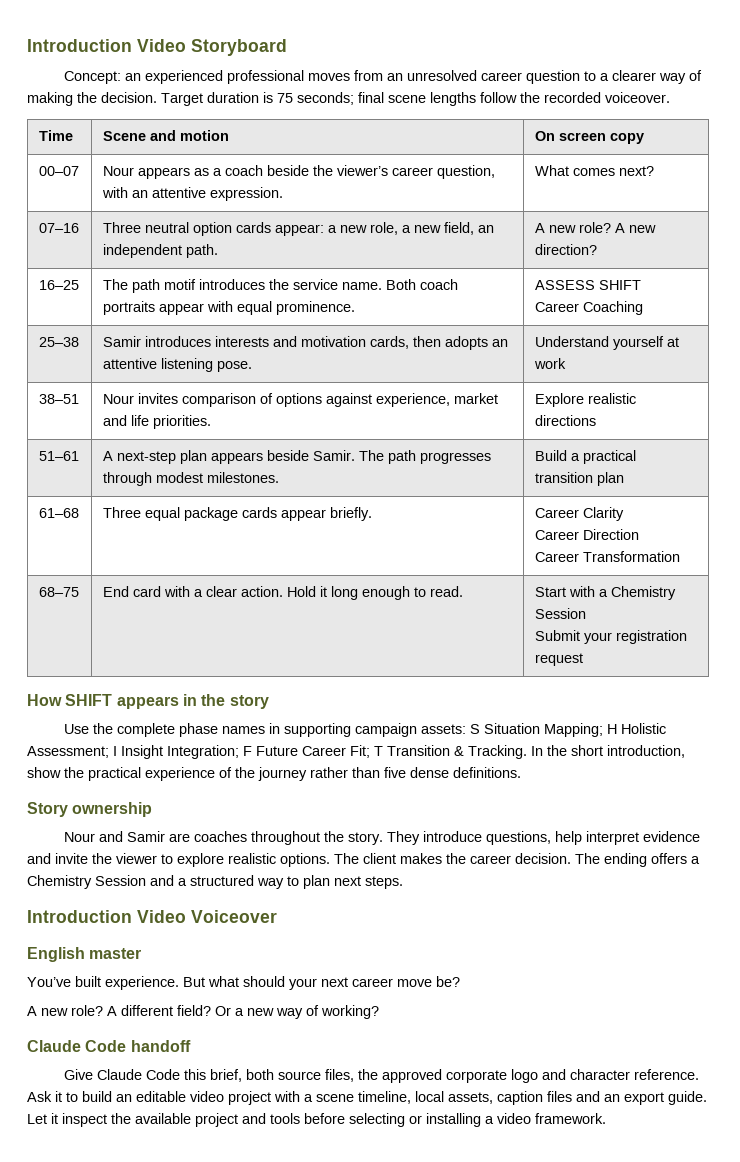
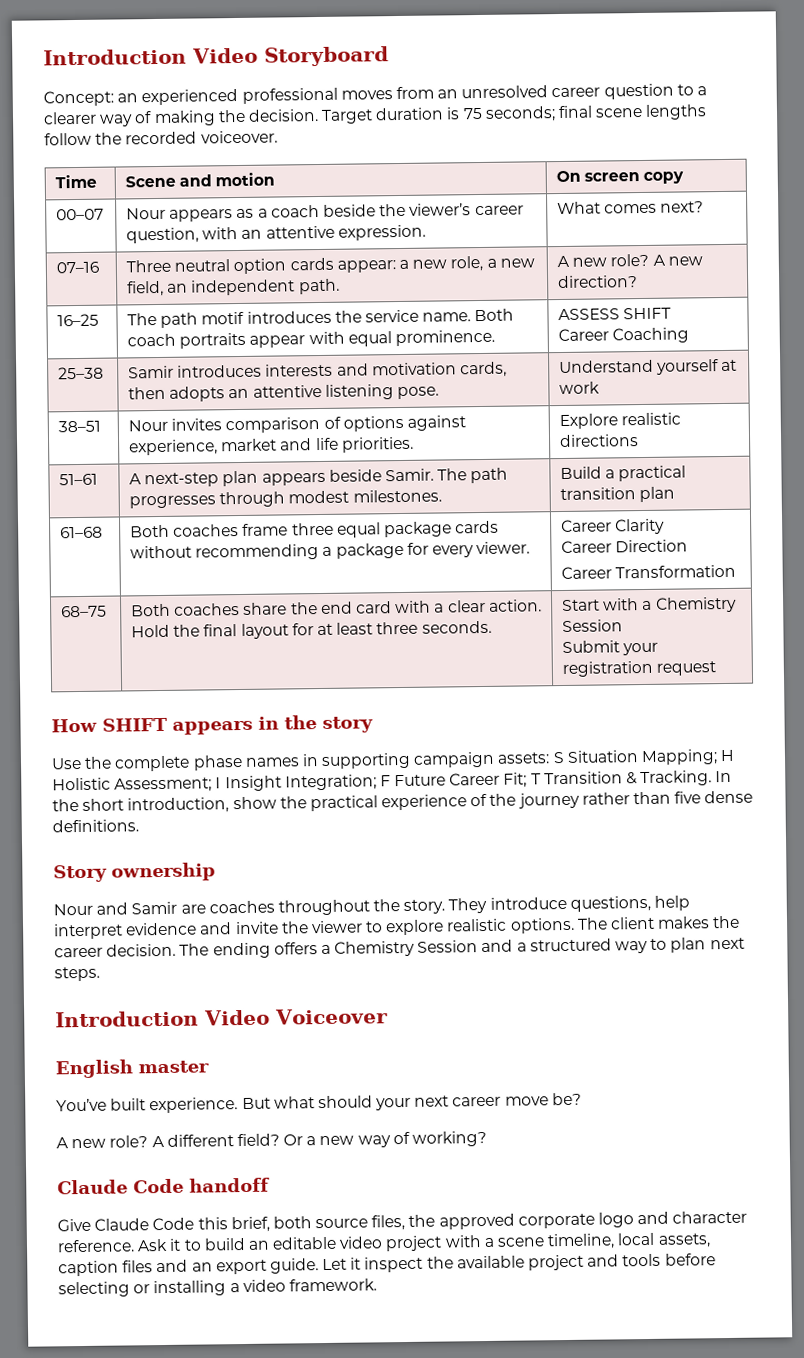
[102,507,372,521] Three equal package cards appear briefly. -> [130,520,500,538] [130,541,531,561] Both coaches frame three equal package cards without recommending a package for every viewer.
[102,586,129,597] End -> [131,601,353,617] Both coaches share the end
[319,586,463,600] it long enough to read. -> [173,620,492,639] the final layout for at least three seconds.

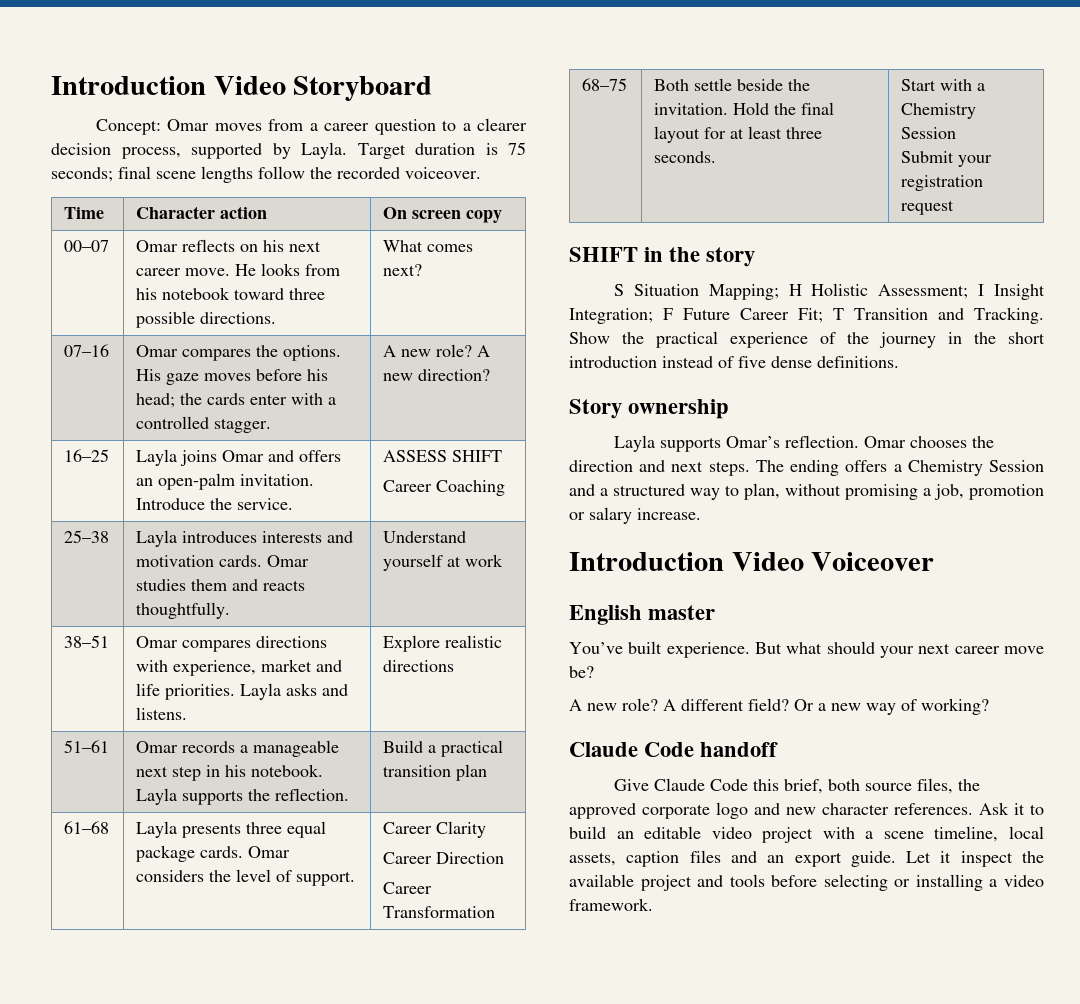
[117,85,549,106] an experienced professional moves from an unresolved -> [167,119,318,131] Omar moves from a
[99,108,319,127] way of making the decision. -> [51,142,347,159] decision process, supported by Layla.
[125,172,276,188] Scene and motion -> [136,206,268,219] Character action
[126,203,524,222] [126,224,426,244] [557,201,705,215] [56,261,100,274] [126,255,535,275] [127,278,340,297] Nour appears as a coach beside the viewer’s career question, with an attentive expression. | What comes next? // 07–16 | Three neutral option cards appear: a new role, a new field, an independent path. -> [136,239,322,252] [136,263,341,276] [136,287,326,300] [136,311,277,328] [383,240,474,252] [383,264,423,276] [64,344,110,357] [136,345,342,361] [136,369,329,385] [136,393,337,408] [136,416,272,433] Omar reflects on his next career move. He looks from his notebook toward three possible directions. | What comes next? // 07–16 | Omar compares the options. His gaze moves before his head; the cards enter with a controlled stagger.
[127,308,515,328] [127,329,495,349] The path motif introduces the service name. Both coach portraits appear with equal prominence. -> [136,449,342,466] [136,473,315,490] [136,498,294,510] Layla joins Omar and offers an open-palm invitation. Introduce the service.
[128,365,175,379] Samir -> [136,530,178,547] Layla
[459,361,507,378] [128,384,439,402] cards, then adopts an attentive listening pose. -> [219,555,310,567] [136,579,306,591] [136,602,231,619] cards. Omar studies them and reacts thoughtfully.
[128,415,466,434] Nour invites comparison of options against -> [136,636,328,652] [136,660,169,672] Omar compares directions with
(414, 444) none -> [240,683,349,700] [136,707,188,720] Layla asks and listens.
[129,467,509,488] [129,489,442,509] A next-step plan appears beside Samir. The path progresses through modest milestones. -> [136,740,340,757] [136,764,324,781] [136,788,350,805] Omar records a manageable next step in his notebook. Layla supports the reflection.
[130,520,500,538] [130,541,531,561] Both coaches frame three equal package cards without recommending a package for every viewer. -> [136,821,327,838] [136,845,291,862] [136,869,356,886] Layla presents three equal package cards. Omar considers the level of support.
[174,599,542,616] coaches share the end card with a clear action. -> [694,78,811,91] [654,103,729,115] settle beside the invitation.
[51,717,253,735] How SHIFT appears -> [569,247,638,262] SHIFT
[51,751,551,772] Use the complete phase names in supporting campaign assets: -> (756, 257) none
[626,770,733,787] [52,796,277,814] & Tracking. In the short introduction, show -> [938,307,1044,324] [569,332,610,344] and Tracking. Show
[581,791,672,805] rather than -> [948,332,1045,344] [569,356,734,368] in the short introduction instead of
[53,895,691,916] [54,915,741,940] [54,943,177,958] Nour and Samir are coaches throughout the story. They introduce questions, help interpret evidence and invite the viewer to explore realistic options. The client makes the career decision. -> [613,435,994,452] [569,460,750,476] Layla supports Omar’s reflection. Omar chooses the direction and next steps.
[670,937,745,953] [54,966,100,982] plan next steps. -> [744,483,1044,500] [569,507,701,524] plan, without promising a job, promotion or salary increase.
[672,1210,748,1224] [57,1239,135,1253] character reference. -> [786,803,973,815] new character references.

